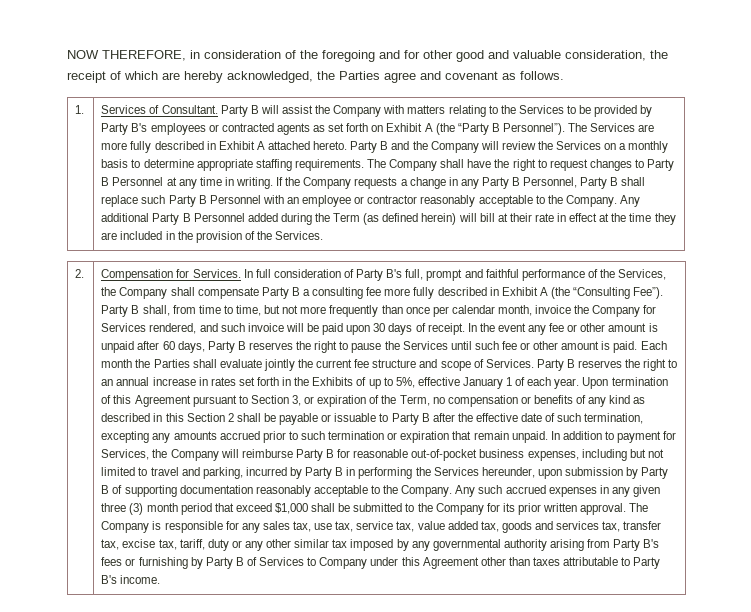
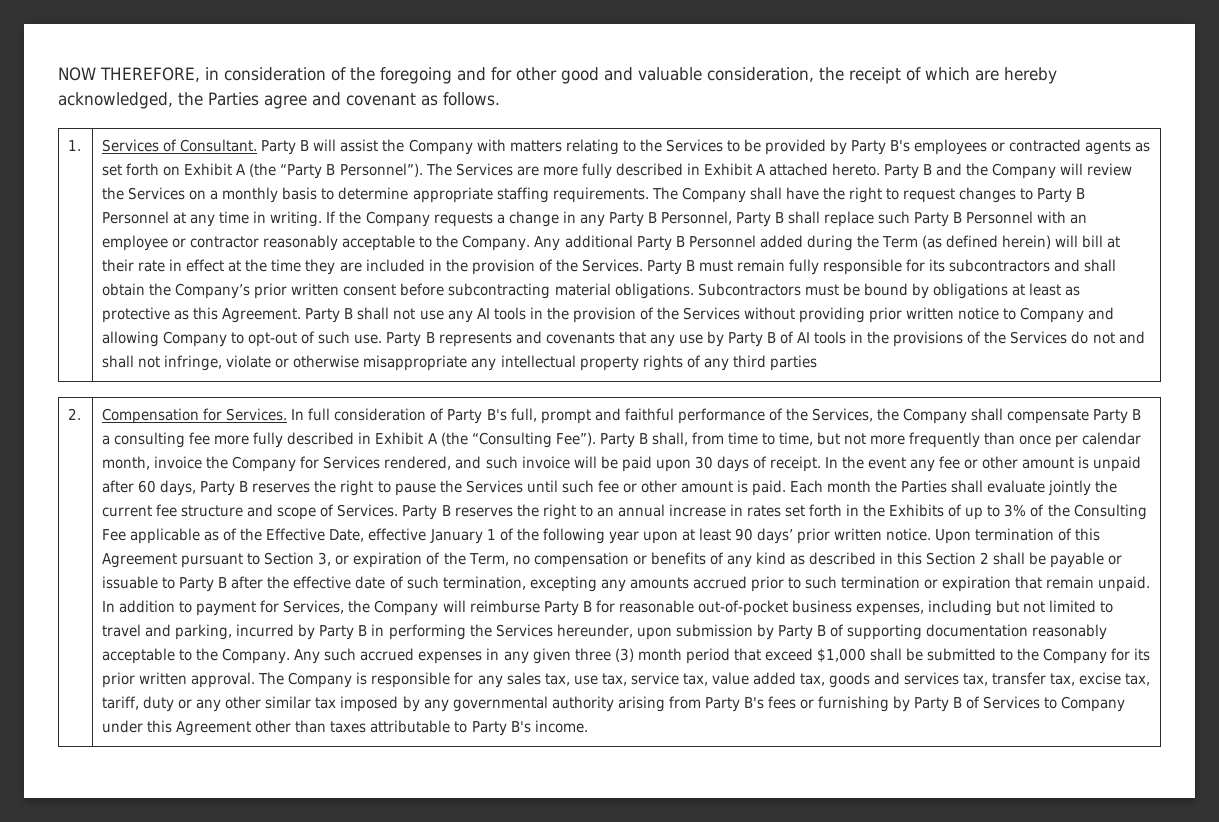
(324, 235) none -> [646,259,1117,275] [102,283,1080,299] [102,307,1115,323] [102,331,1145,347] [102,355,817,371] Party B must remain fully responsible for its subcontractors and shall obtain the Company’s prior written consent before subcontracting material obligations. Subcontractors must be bound by obligations at least as protective as this Agreement. Party B shall not use any AI tools in the provision of the Services without providing prior written notice to Company and allowing Company to opt-out of such use. Party B represents and covenants that any use by Party B of AI tools in the provisions of the Services do not and shall not infringe, violate or otherwise misappropriate any intellectual property rights of any third parties
[395,377,580,389] 5%, effective January 1 of each year. -> [1004,504,1147,520] [102,528,932,544] 3% of the Consulting Fee applicable as of the Effective Date, effective January 1 of the following year upon at least 90 days’ prior written notice.

